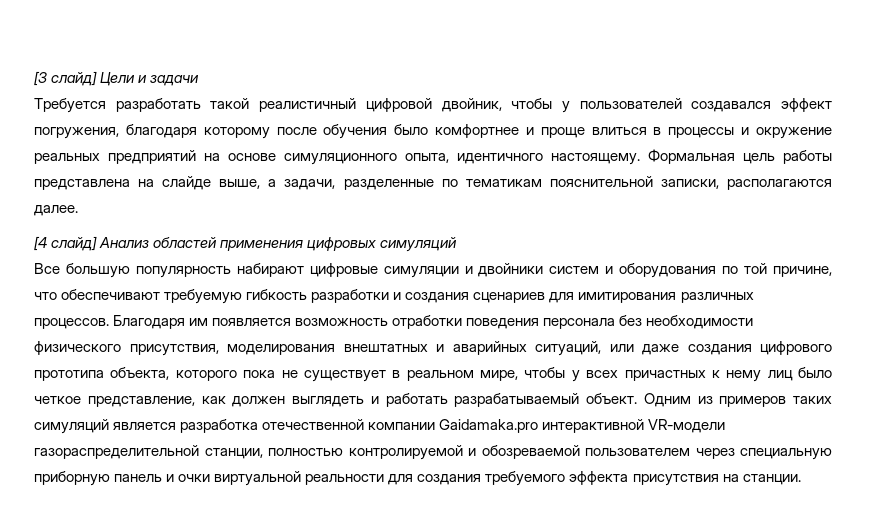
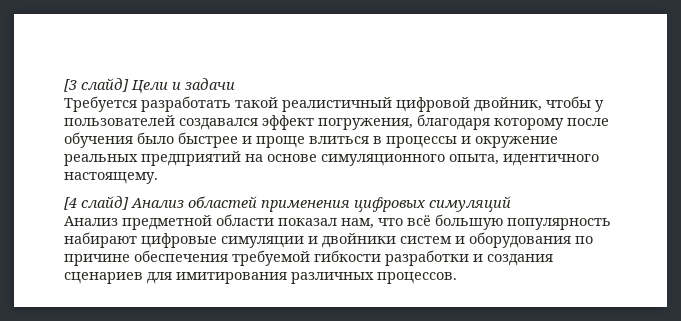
[435,124,520,138] комфортнее -> [178,132,238,148] быстрее
[648,149,832,164] [34,176,833,190] [34,205,78,216] Формальная цель работы представлена на слайде выше, а задачи, разделенные по тематикам пояснительной записки, располагаются далее. -> (158, 178) none
[34,263,60,274] Все -> [64,214,431,230] Анализ предметной области показал нам, что всё
[744,263,832,277] [34,289,308,304] той причине, что обеспечивают требуемую гибкость -> [64,250,381,266] причине обеспечения требуемой гибкости
[113,315,754,329] [34,341,832,356] [34,367,832,382] [34,393,832,407] [34,419,726,434] [34,445,832,460] [34,471,801,486] Благодаря им появляется возможность отработки поведения персонала без необходимости физического присутствия, моделирования внештатных и аварийных ситуаций, или даже создания цифрового прототипа объекта, которого пока не существует в реальном мире, чтобы у всех причастных к нему лиц было четкое представление, как должен выглядеть и работать разрабатываемый объект. Одним из примеров таких симуляций является разработка отечественной компании Gaidamaka.pro интерактивной VR-модели газораспределительной станции, полностью контролируемой и обозреваемой пользователем через специальную приборную панель и очки виртуальной реальности для создания требуемого эффекта присутствия на станции. -> (457, 278) none

